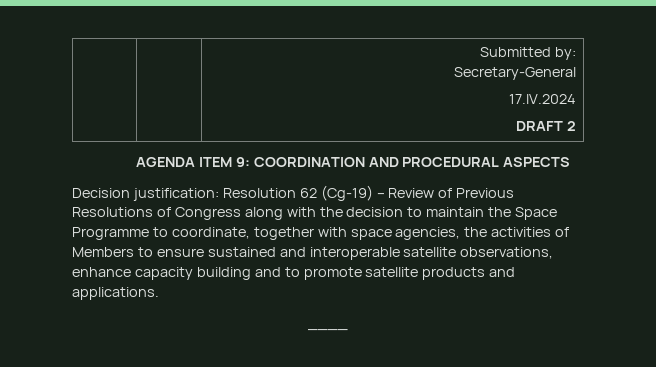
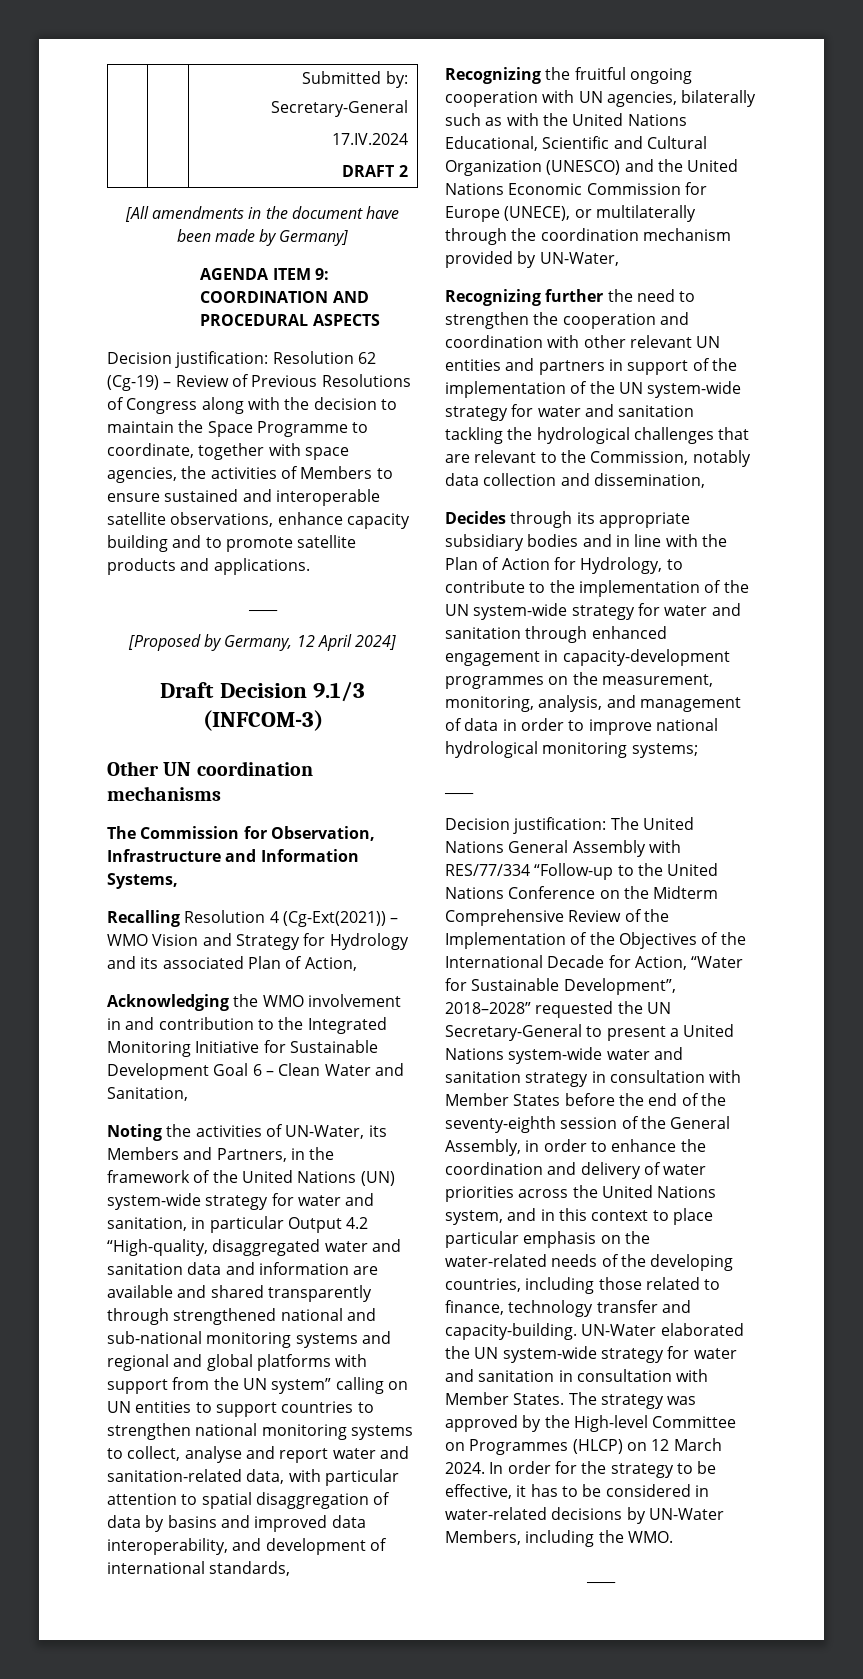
(576, 126) none -> [124,206,400,222] [176,229,349,246] // [All amendments in the document have been made by Germany]
(348, 329) none -> [127,634,397,651] [160,681,365,702] [202,710,323,731] [107,761,313,776] [107,786,221,801] [107,826,375,841] [107,849,359,862] [107,873,178,889] [107,910,399,927] [107,933,409,950] [107,956,357,971] [107,994,401,1011] [107,1017,387,1034] [107,1040,378,1057] [107,1063,404,1080] [107,1087,188,1101] [107,1124,387,1141] [107,1147,335,1162] [107,1170,395,1186] [107,1193,375,1210] [107,1216,369,1233] [107,1239,401,1256] [107,1262,379,1275] [107,1285,372,1302] [107,1308,376,1325] [107,1331,391,1348] [107,1354,368,1371] [107,1377,408,1394] [107,1401,374,1417] [107,1423,413,1440] [107,1446,409,1463] [107,1469,399,1486] [107,1492,391,1509] [107,1515,366,1532] [107,1538,387,1555] [107,1561,291,1576] [445,67,692,84] [445,90,757,107] [445,113,687,126] [445,136,707,151] [445,159,739,176] [445,182,707,195] [445,205,696,222] [445,228,731,245] [445,251,619,268] [445,289,696,306] [445,312,689,329] [445,335,721,348] [445,358,737,375] [445,381,742,398] [445,404,695,421] [445,427,750,444] [445,450,751,467] [445,473,705,488] [445,511,690,528] [445,534,727,551] [445,557,683,574] [445,580,749,597] [445,603,741,620] [445,626,667,643] [445,649,730,666] [445,672,713,689] [445,695,741,712] [445,718,718,735] [445,741,698,758] [444,792,474,795] [445,817,694,834] [445,840,681,857] [445,863,719,880] [445,886,719,899] [445,909,669,926] [445,932,746,949] [445,955,744,970] [445,978,676,995] [445,1001,671,1018] [445,1024,735,1041] [445,1047,683,1064] [445,1070,742,1087] [445,1093,726,1106] [445,1116,731,1133] [445,1139,706,1156] [445,1162,707,1179] [445,1185,717,1202] [445,1208,713,1225] [445,1231,650,1248] [445,1254,734,1271] [445,1277,721,1294] [445,1300,691,1317] [445,1323,744,1340] [445,1346,737,1363] [445,1369,709,1382] [445,1392,697,1409] [445,1415,737,1432] [445,1438,722,1455] [445,1461,717,1478] [445,1484,709,1499] [445,1507,724,1524] [445,1530,673,1547] [585,1581,616,1584] // [Proposed by Germany, 12 April 2024] // Draft Decision 9.1/3 (INFCOM-3) // Other UN coordination mechanisms // The Commission for Observation, Infrastructure and Information Systems, // Recalling Resolution 4 (Cg-Ext(2021)) – WMO Vision and Strategy for Hydrology and its associated Plan of Action, // Acknowledging the WMO involvement in and contribution to the Integrated Monitoring Initiative for Sustainable Development Goal 6 – Clean Water and Sanitation, // Noting the activities of UN-Water, its Members and Partners, in the framework of the United Nations (UN) system-wide strategy for water and sanitation, in particular Output 4.2 “High-quality, disaggregated water and sanitation data and information are available and shared transparently through strengthened national and sub-national monitoring systems and regional and global platforms with support from the UN system” calling on UN entities to support countries to strengthen national monitoring systems to collect, analyse and report water and sanitation-related data, with particular attention to spatial disaggregation of data by basins and improved data interoperability, and development of international standards, // Recognizing the fruitful ongoing cooperation with UN agencies, bilaterally such as with the United Nations Educational, Scientific and Cultural Organization (UNESCO) and the United Nations Economic Commission for Europe (UNECE), or multilaterally through the coordination mechanism provided by UN-Water, // Recognizing further the need to strengthen the cooperation and coordination with other relevant UN entities and partners in support of the implementation of the UN system-wide strategy for water and sanitation tackling the hydrological challenges that are relevant to the Commission, notably data collection and dissemination, // Decides through its appropriate subsidiary bodies and in line with the Plan of Action for Hydrology, to contribute to the implementation of the UN system-wide strategy for water and sanitation through enhanced engagement in capacity-development programmes on the measurement, monitoring, analysis, and management of data in order to improve national hydrological monitoring systems; // ____ // Decision justification: The United Nations General Assembly with RES/77/334 “Follow-up to the United Nations Conference on the Midterm Comprehensive Review of the Implementation of the Objectives of the International Decade for Action, “Water for Sustainable Development”, 2018–2028” requested the UN Secretary-General to present a United Nations system-wide water and sanitation strategy in consultation with Member States before the end of the seventy-eighth session of the General Assembly, in order to enhance the coordination and delivery of water priorities across the United Nations system, and in this context to place particular emphasis on the water-related needs of the developing countries, including those related to finance, technology transfer and capacity-building. UN-Water elaborated the UN system-wide strategy for water and sanitation in consultation with Member States. The strategy was approved by the High-level Committee on Programmes (HLCP) on 12 March 2024. In order for the strategy to be effective, it has to be considered in water-related decisions by UN-Water Members, including the WMO. // ____

